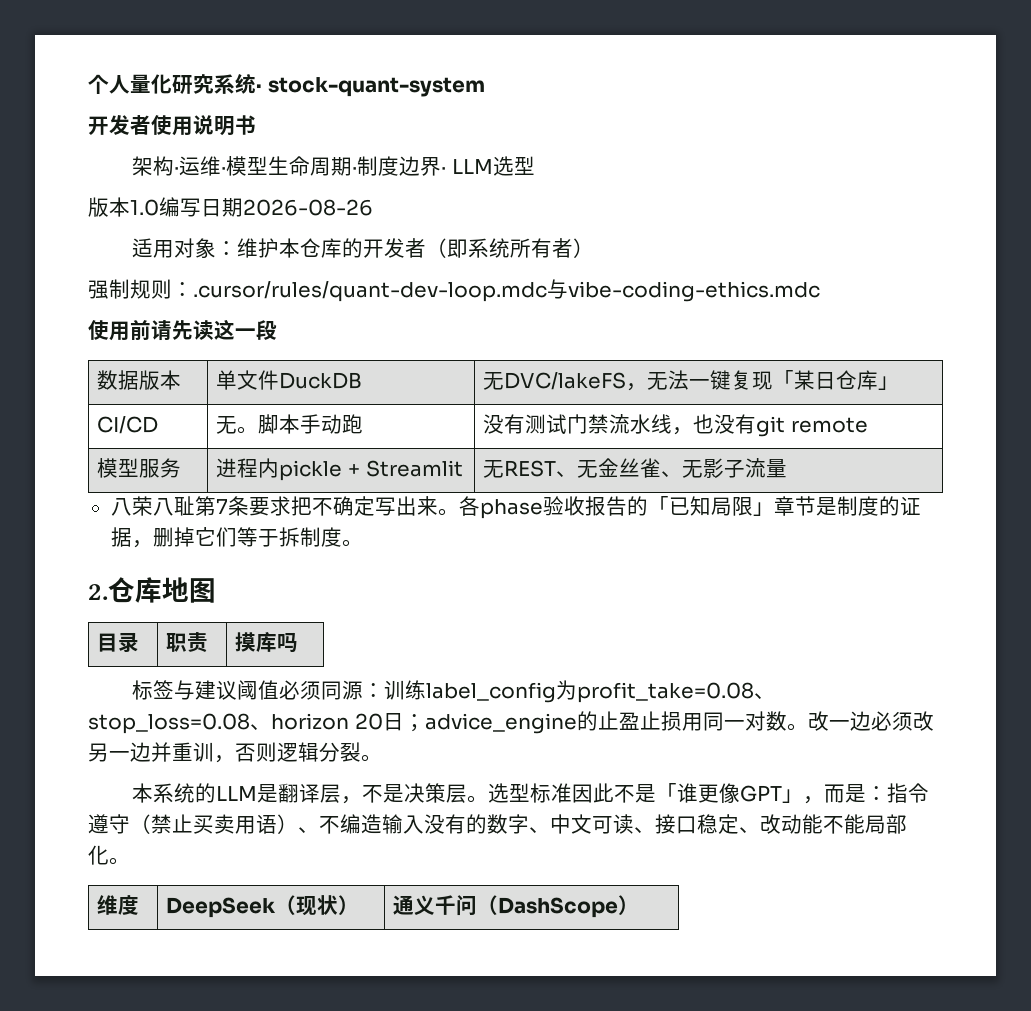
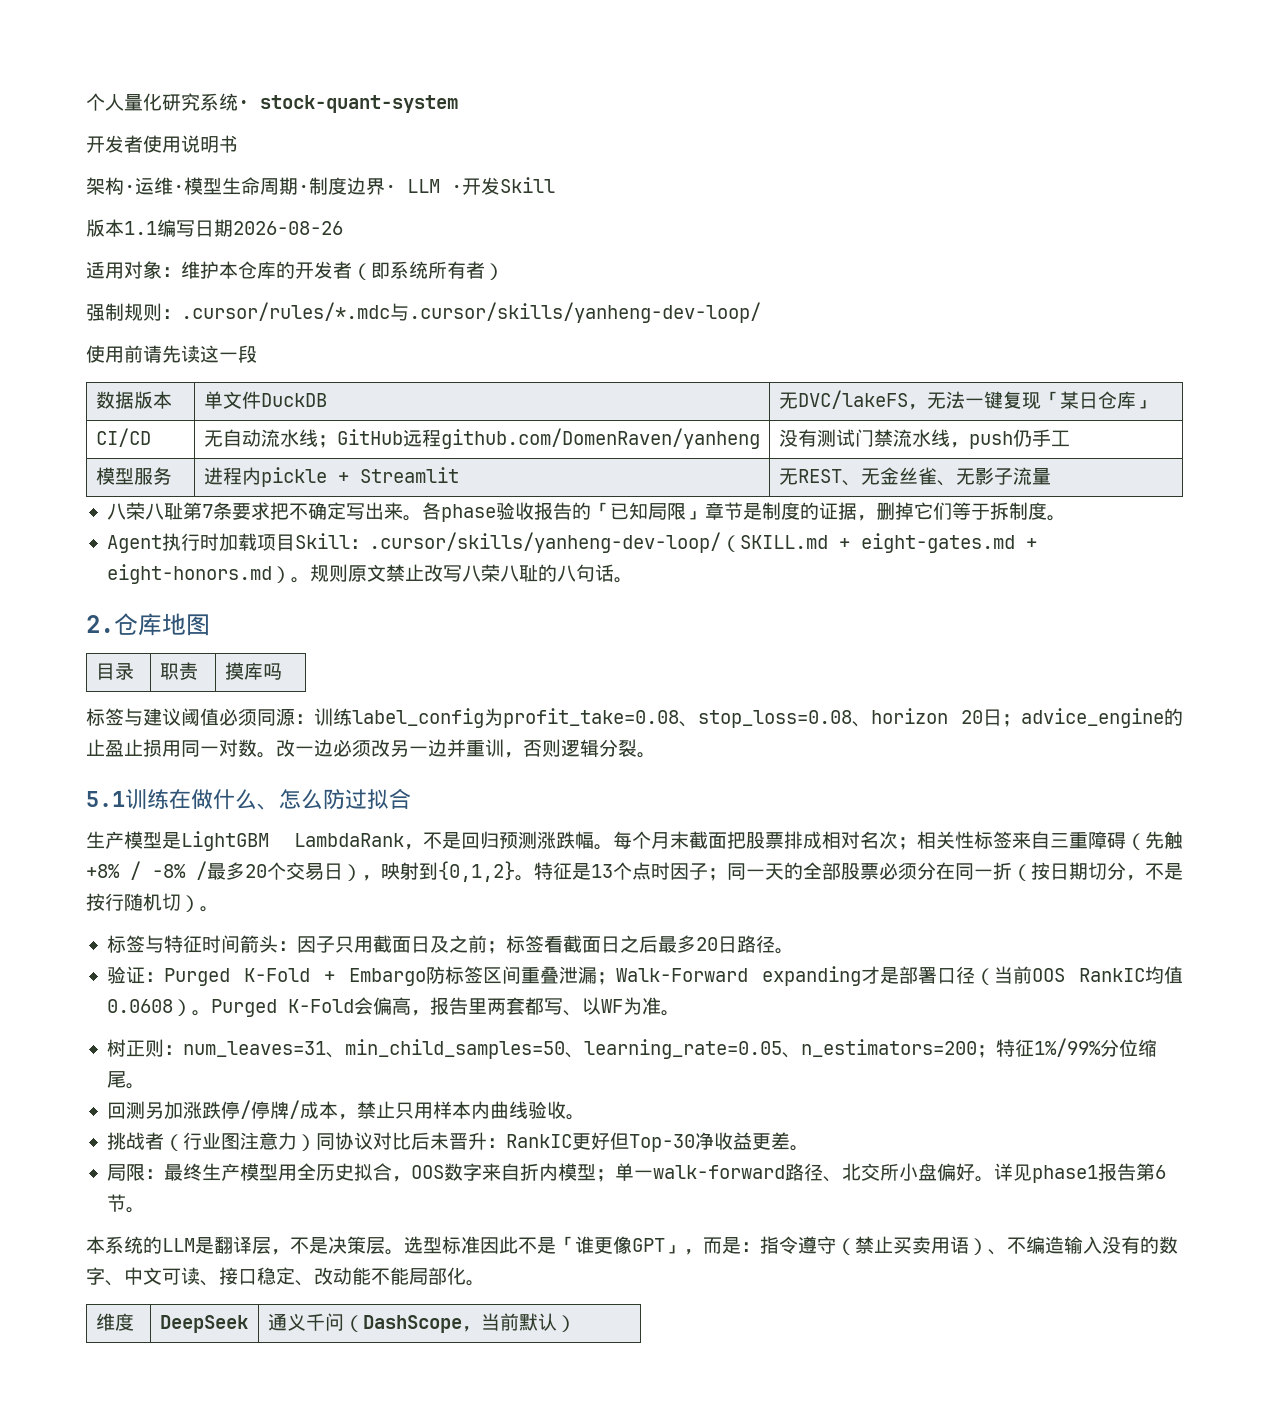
[492,156,535,176] [88,197,159,217] 选型 // 版本1.0 -> [451,177,555,195] [86,219,157,237] ·开发Skill // 版本1.1
[193,279,820,302] .cursor/rules/quant-dev-loop.mdc与vibe-coding-ethics.mdc -> [181,302,761,323] .cursor/rules/*.mdc与.cursor/skills/yanheng-dev-loop/
[237,414,364,434] 。脚本手动跑 -> [222,428,760,449] 自动流水线；GitHub远程github.com/DomenRaven/yanheng
[693,414,868,437] 也没有git remote -> [968,429,1070,449] push仍手工
(363, 543) none -> [106,532,1037,553] [106,564,633,584] // Agent执行时加载项目Skill：.cursor/skills/yanheng-dev-loop/（SKILL.md + eight-gates.md + eight-honors.md）。规则原文禁止改写八荣八耻的八句话。
(382, 758) none -> [86,788,411,810] [86,831,1183,851] [86,861,1183,882] [86,893,219,912] [106,935,794,954] [106,966,1183,986] [106,997,680,1017] [106,1038,1157,1059] [106,1071,145,1089] [106,1100,585,1120] [106,1132,809,1152] [106,1163,1166,1183] [106,1194,145,1213] // 5.1训练在做什么、怎么防过拟合 // 生产模型是LightGBM LambdaRank，不是回归预测涨跌幅。每个月末截面把股票排成相对名次；相关性标签来自三重障碍（先触+8% / -8% /最多20个交易日），映射到{0,1,2}。特征是13个点时因子；同一天的全部股票必须分在同一折（按日期切分，不是按行随机切）。 // 标签与特征时间箭头：因子只用截面日及之前；标签看截面日之后最多20日路径。 // 验证：Purged K-Fold + Embargo防标签区间重叠泄漏；Walk-Forward expanding才是部署口径（当前OOS RankIC均值0.0608）。Purged K-Fold会偏高，报告里两套都写、以WF为准。 // 树正则：num_leaves=31、min_child_samples=50、learning_rate=0.05、n_estimators=200；特征1%/99%分位缩尾。 // 回测另加涨跌停/停牌/成本，禁止只用样本内曲线验收。 // 挑战者（行业图注意力）同协议对比后未晋升：RankIC更好但Top-30净收益更差。 // 局限：最终生产模型用全历史拟合，OOS数字来自折内模型；单一walk-forward路径、北交所小盘偏好。详见phase1报告第6节。
[275,895,360,916] （现状） -> (248, 1324) none
(619, 907) none -> [461,1313,557,1332] ，当前默认

